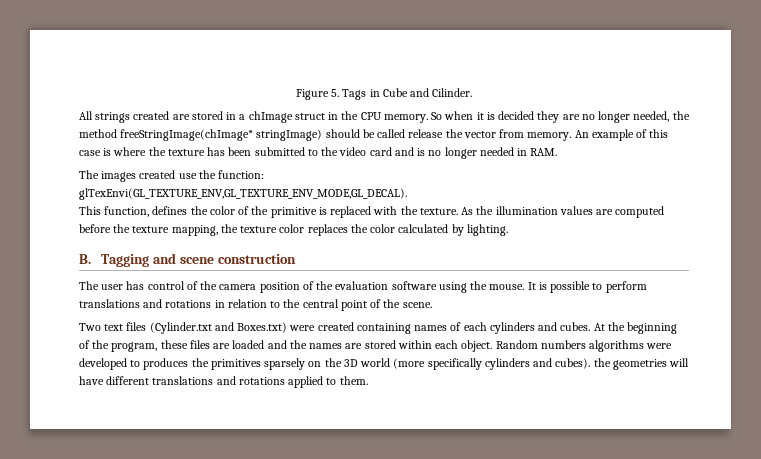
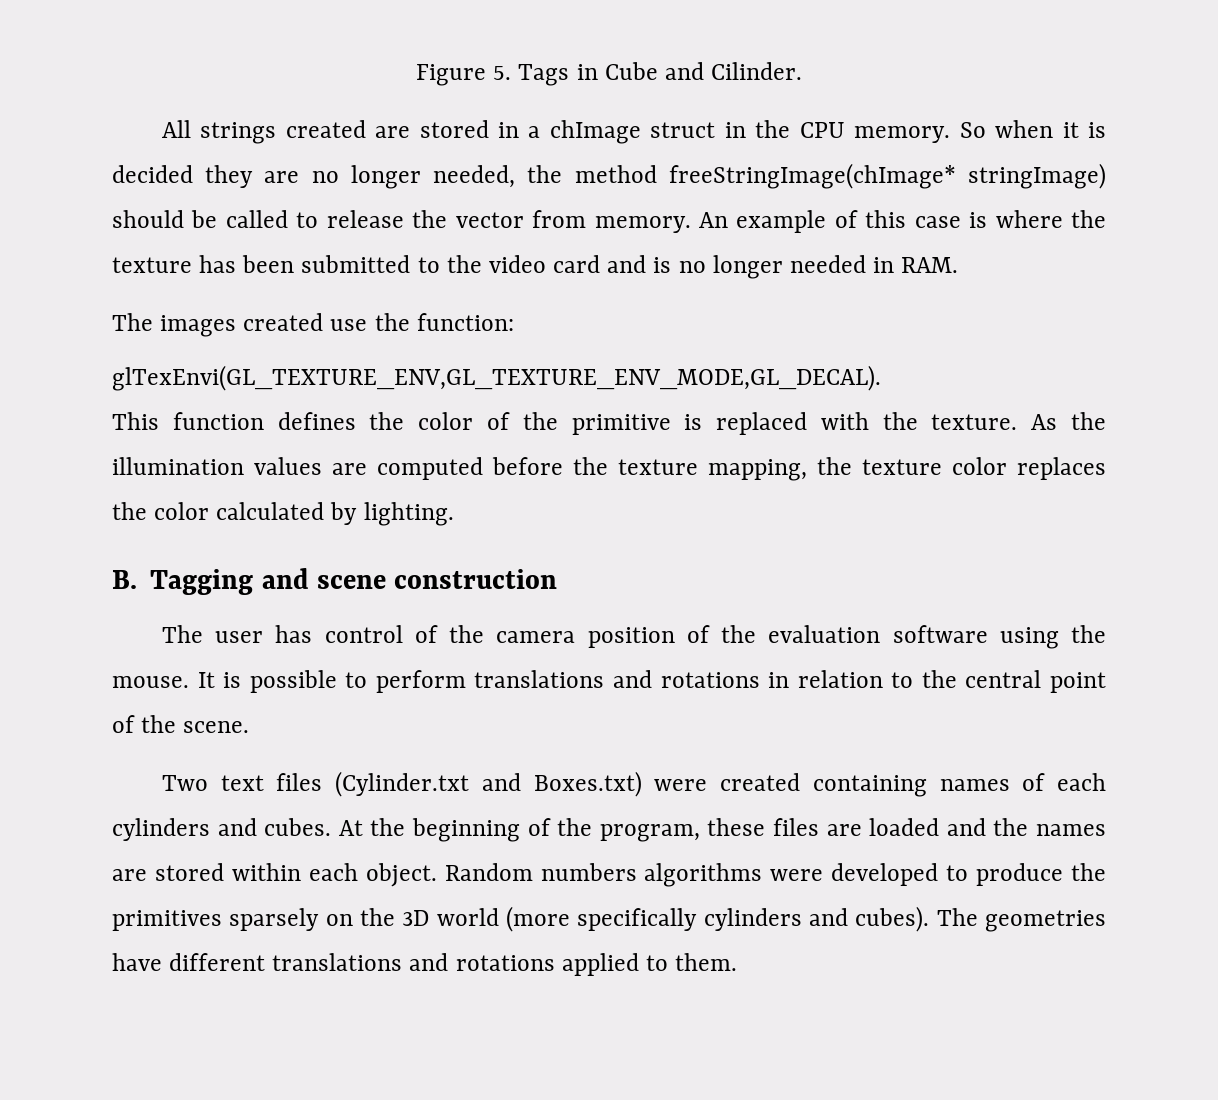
(406, 133) none -> [296,212,319,228] to
[104,206,150,217] function, -> [172,412,264,430] function
[143,358,189,370] produces -> [976,863,1064,886] produce
[593,358,690,370] the geometries will -> [936,908,1106,932] The geometries

